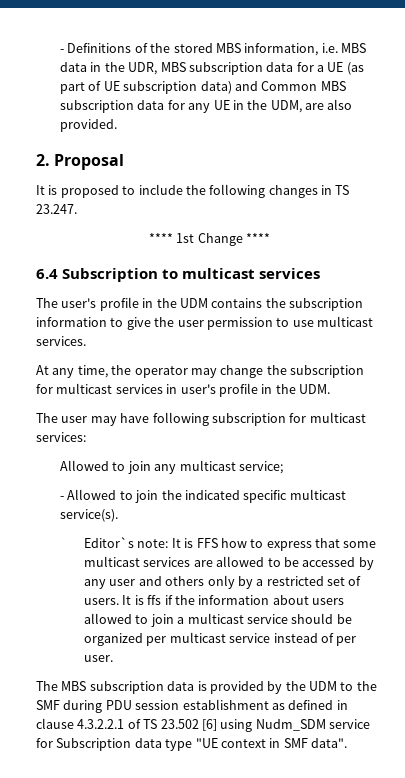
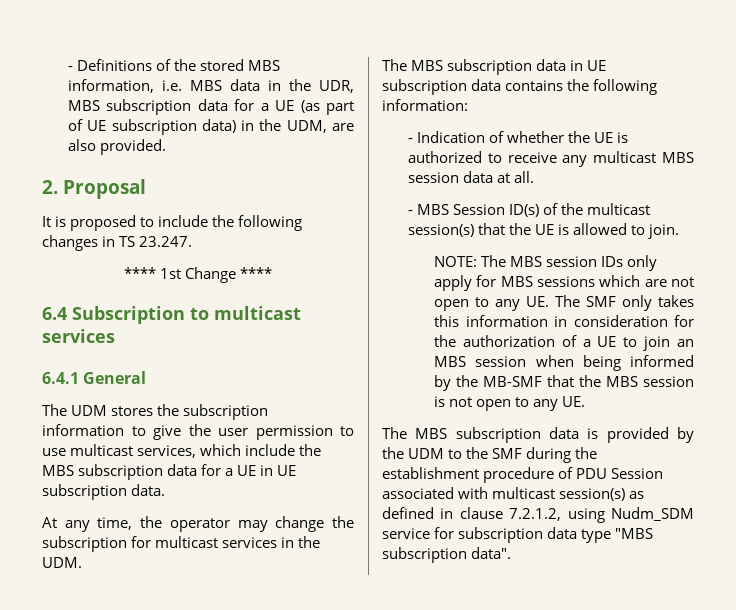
[234,81,346,91] [60,100,230,113] and Common MBS subscription data for any UE -> (236, 126) none
[36,297,263,311] // The user's profile in the UDM contains -> [42,371,147,384] [42,404,154,416] // 6.4.1 General // The UDM stores
[36,336,86,346] services. -> [137,444,322,458] [42,464,297,480] [42,484,166,500] services, which include the MBS subscription data for a UE in UE subscription data.
[180,383,273,397] user's profile in -> (295, 542) none
[61,412,366,426] [36,432,86,442] [60,460,283,474] [60,489,346,503] [60,509,119,522] [84,537,377,551] [84,556,374,570] [84,575,362,589] [84,595,345,605] [84,613,352,627] [84,632,357,646] [84,655,114,662] user may have following subscription for multicast services: // Allowed to join any multicast service; // - Allowed to join the indicated specific multicast service(s). // Editor`s note: It is FFS how to express that some multicast services are allowed to be accessed by any user and others only by a restricted set of users. It is ffs if the information about users allowed to join a multicast service should be organized per multicast service instead of per user. -> [411,59,607,75] [382,79,658,95] [382,99,468,111] [408,131,629,143] [408,151,694,167] [408,171,535,183] [408,203,651,217] [408,223,680,239] [434,255,658,271] [434,275,694,291] [434,295,694,311] [434,315,694,327] [434,335,694,351] [434,355,694,371] [434,375,694,391] [434,396,586,411] MBS subscription data in UE subscription data contains the following information: // - Indication of whether the UE is authorized to receive any multicast MBS session data at all. // - MBS Session ID(s) of the multicast session(s) that the UE is allowed to join. // NOTE: The MBS session IDs only apply for MBS sessions which are not open to any UE. The SMF only takes this information in consideration for the authorization of a UE to join an MBS session when being informed by the MB-SMF that the MBS session is not open to any UE.
[105,699,348,710] [36,718,217,731] PDU session establishment as defined in clause 4.3.2.2.1 of TS 23.502 [6] -> [575,447,598,459] [382,467,664,483] [382,487,645,501] [382,507,562,521] the establishment procedure of PDU Session associated with multicast session(s) as defined in clause 7.2.1.2,
[56,738,132,751] Subscription -> [458,527,544,543] subscription
[195,738,308,748] "UE context in SMF -> [615,528,654,539] [382,547,467,563] "MBS subscription

